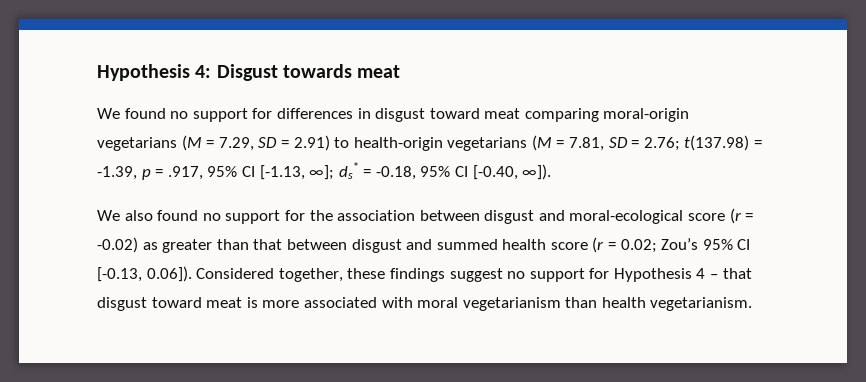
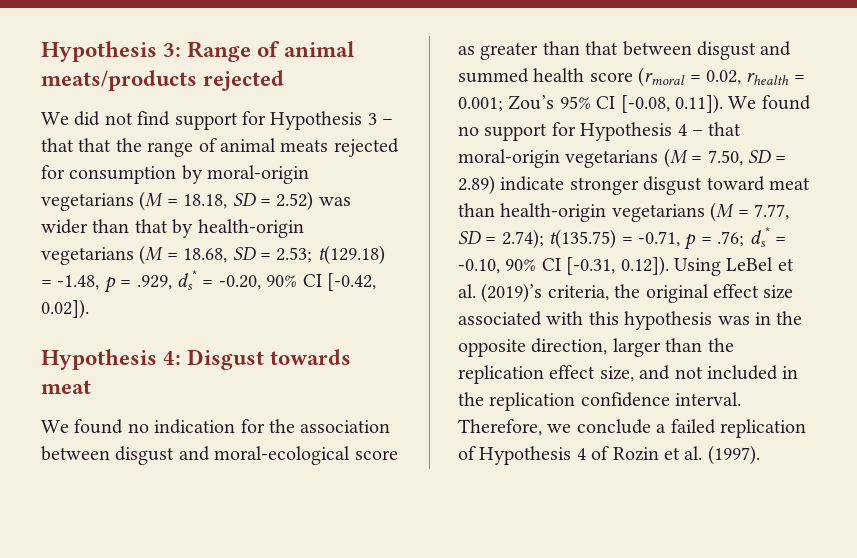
[97,64,190,81] Hypothesis -> [41,41,356,62] [41,70,285,91] [41,111,394,130] [41,138,399,157] [41,165,310,184] [41,191,351,211] [41,219,304,238] [41,245,385,265] [41,270,376,293] [41,299,89,319] [41,349,157,370] Hypothesis 3: Range of animal meats/products rejected // We did not find support for Hypothesis 3 – that that the range of animal meats rejected for consumption by moral-origin vegetarians (M = 18.18, SD = 2.52) was wider than that by health-origin vegetarians (M = 18.68, SD = 2.53; t(129.18) = -1.48, p = .929, ds* = -0.20, 90% CI [-0.42, 0.02]). // Hypothesis
[192,108,690,122] [97,135,763,151] [97,162,552,180] [97,210,281,224] support for differences in disgust toward meat comparing moral-origin vegetarians (M = 7.29, SD = 2.91) to health-origin vegetarians (M = 7.81, SD = 2.76; t(137.98) = -1.39, p = .917, 95% CI [-1.13, ∞]; ds* = -0.18, 95% CI [-0.40, ∞]). // We also found no support -> [154,419,236,434] indication
[729,208,754,224] [97,237,138,253] (r = -0.02) -> (398, 455) none
[592,237,751,253] [97,266,503,282] (r = 0.02; Zou’s 95% CI [-0.13, 0.06]). Considered together, these findings suggest -> [638,67,805,87] [458,94,811,114] (rmoral = 0.02, rhealth = 0.001; Zou’s 95% CI [-0.08, 0.11]). We found
[97,297,753,311] disgust toward meat is more associated with moral vegetarianism than health vegetarianism. -> [458,148,787,168] [458,175,810,195] [458,202,789,222] [458,227,786,250] [458,256,794,276] [458,283,794,303] [458,311,803,330] [458,338,734,357] [458,365,799,384] [458,392,742,411] [458,419,806,438] [458,445,760,465] moral-origin vegetarians (M = 7.50, SD = 2.89) indicate stronger disgust toward meat than health-origin vegetarians (M = 7.77, SD = 2.74); t(135.75) = -0.71, p = .76; ds* = -0.10, 90% CI [-0.31, 0.12]). Using LeBel et al. (2019)’s criteria, the original effect size associated with this hypothesis was in the opposite direction, larger than the replication effect size, and not included in the replication confidence interval. Therefore, we conclude a failed replication of Hypothesis 4 of Rozin et al. (1997).

